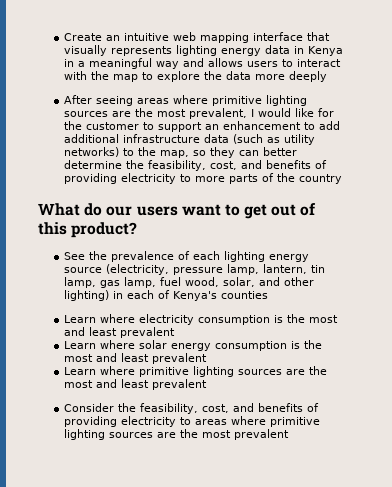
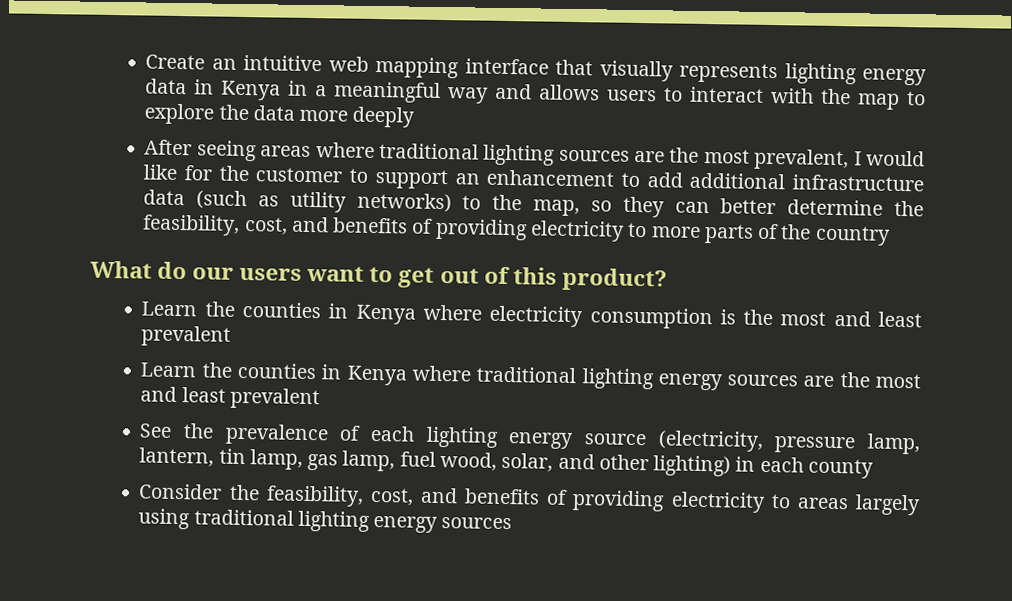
[211,96,262,106] primitive -> [378,143,479,160] traditional
(138, 230) none -> [141,301,922,330] [141,325,232,347] [140,362,921,391] [140,386,320,410] // Learn the counties in Kenya where electricity consumption is the most and least prevalent // Learn the counties in Kenya where traditional lighting energy sources are the most and least prevalent
[157,290,268,301] [63,314,338,325] [63,327,175,338] [63,340,322,351] [63,353,207,364] [63,366,327,377] [63,379,207,390] of Kenya's counties // Learn where electricity consumption is the most and least prevalent // Learn where solar energy consumption is the most and least prevalent // Learn where primitive lighting sources are the most and least prevalent -> [807,458,874,479] county
[230,416,320,427] [63,429,289,440] where primitive lighting sources are the most prevalent -> [854,494,921,516] [138,508,513,534] largely using traditional lighting energy sources

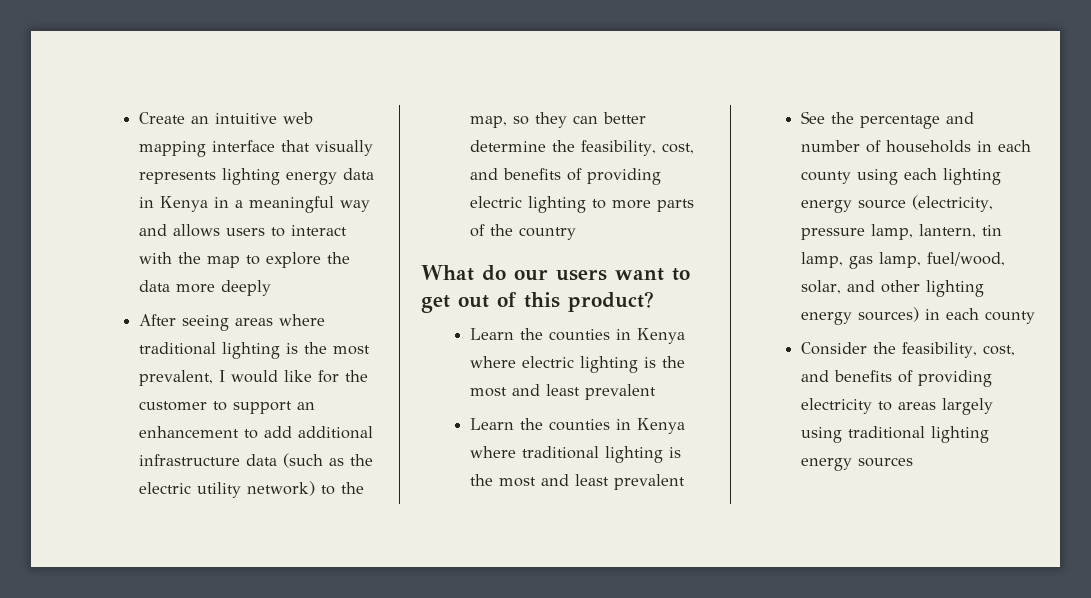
[558,149,666,163] sources are -> [286,343,299,354] is
[289,191,452,213] utility networks) -> [350,454,374,466] [139,481,316,498] the electric utility network)
[529,220,625,242] electricity -> [470,196,587,213] electric lighting
[489,305,713,330] electricity consumption -> [522,356,639,373] electric lighting
[657,373,835,391] energy sources are -> [669,447,682,458] is
[224,423,362,446] prevalence of -> [860,112,975,129] [801,140,1032,153] [801,169,899,185] percentage and number of households in each county using
[399,451,497,471] fuel wood, -> [927,252,1006,266] fuel/wood,
[653,455,732,477] lighting) -> [926,280,985,297] [801,307,920,325] lighting energy sources)

